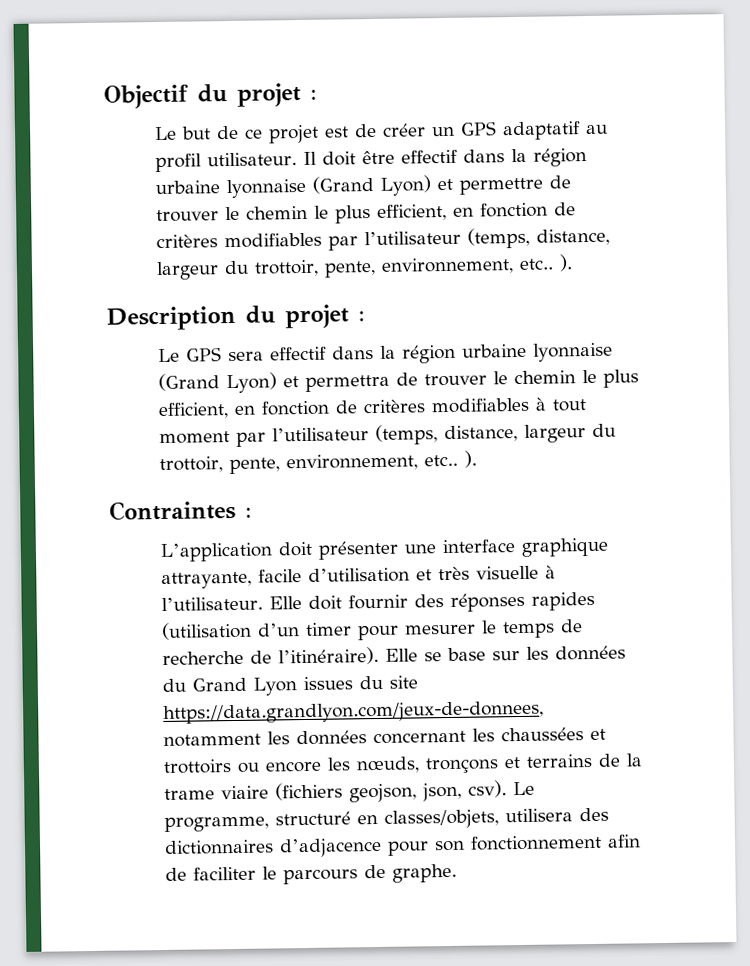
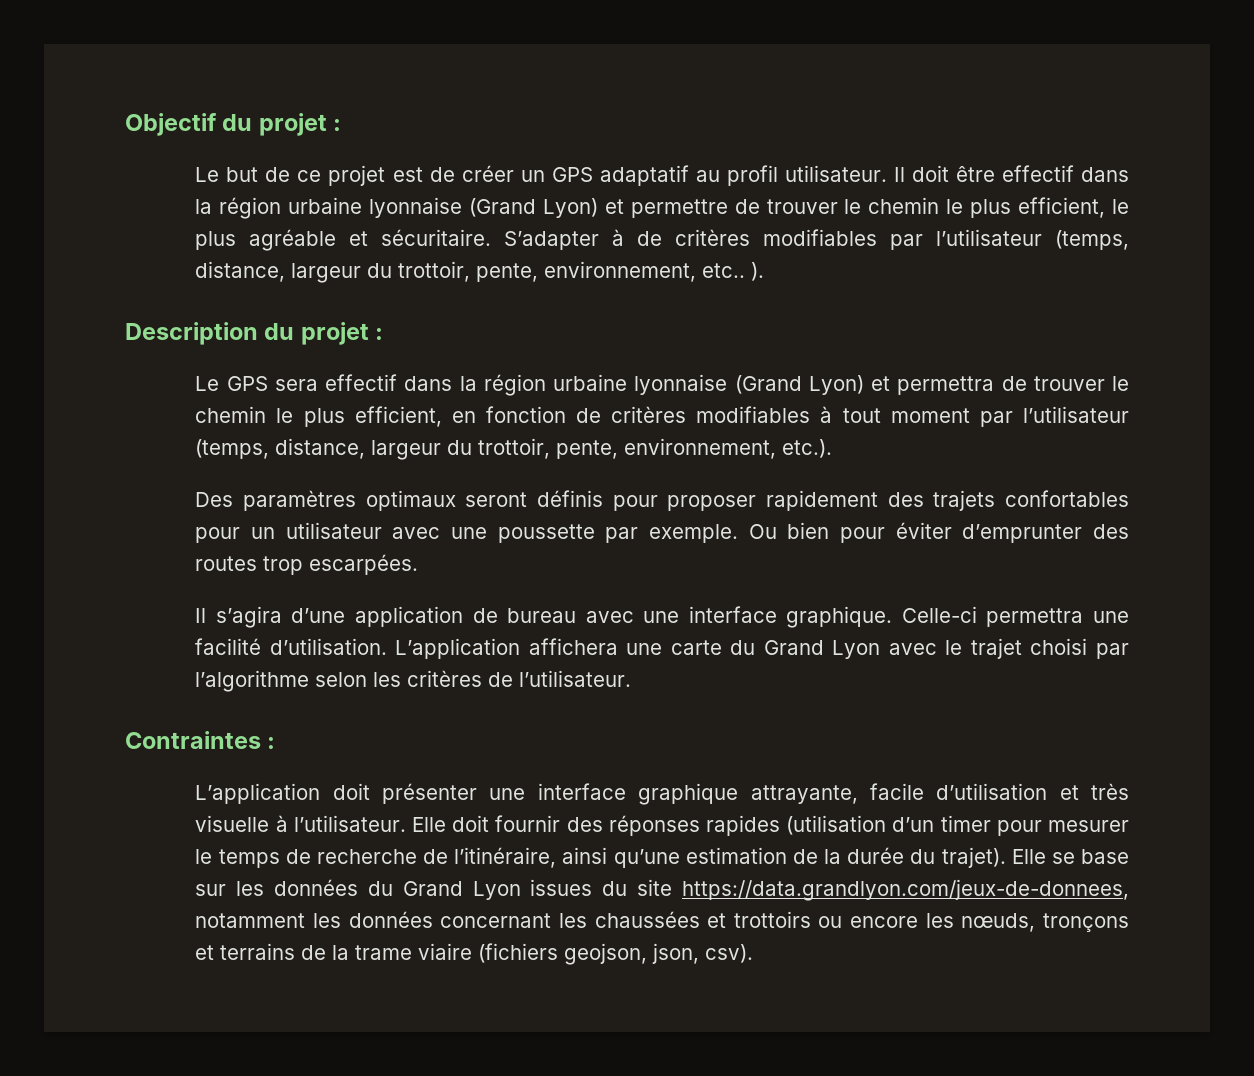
[453,202,549,218] en fonction -> [1112,199,1129,214] [195,229,625,251] le plus agréable et sécuritaire. S’adapter à
[424,450,478,468] etc.. ). -> [782,439,833,458] [195,490,1129,511] [195,522,1129,543] [195,554,419,575] [195,606,1129,628] [195,638,1129,659] [195,670,632,692] etc.). // Des paramètres optimaux seront définis pour proposer rapidement des trajets confortables pour un utilisateur avec une poussette par exemple. Ou bien pour éviter d’emprunter des routes trop escarpées. // Il s’agira d’une application de bureau avec une interface graphique. Celle-ci permettra une facilité d’utilisation. L’application affichera une carte du Grand Lyon avec le trajet choisi par l’algorithme selon les critères de l’utilisateur.
[278,646,380,666] l’itinéraire). -> [454,847,1006,868] l’itinéraire, ainsi qu’une estimation de la durée du trajet).
[513,781,536,796] [164,807,610,832] [164,834,642,858] [165,863,458,885] Le programme, structuré en classes/objets, utilisera des dictionnaires d’adjacence pour son fonctionnement afin de faciliter le parcours de graphe. -> (754, 953) none

